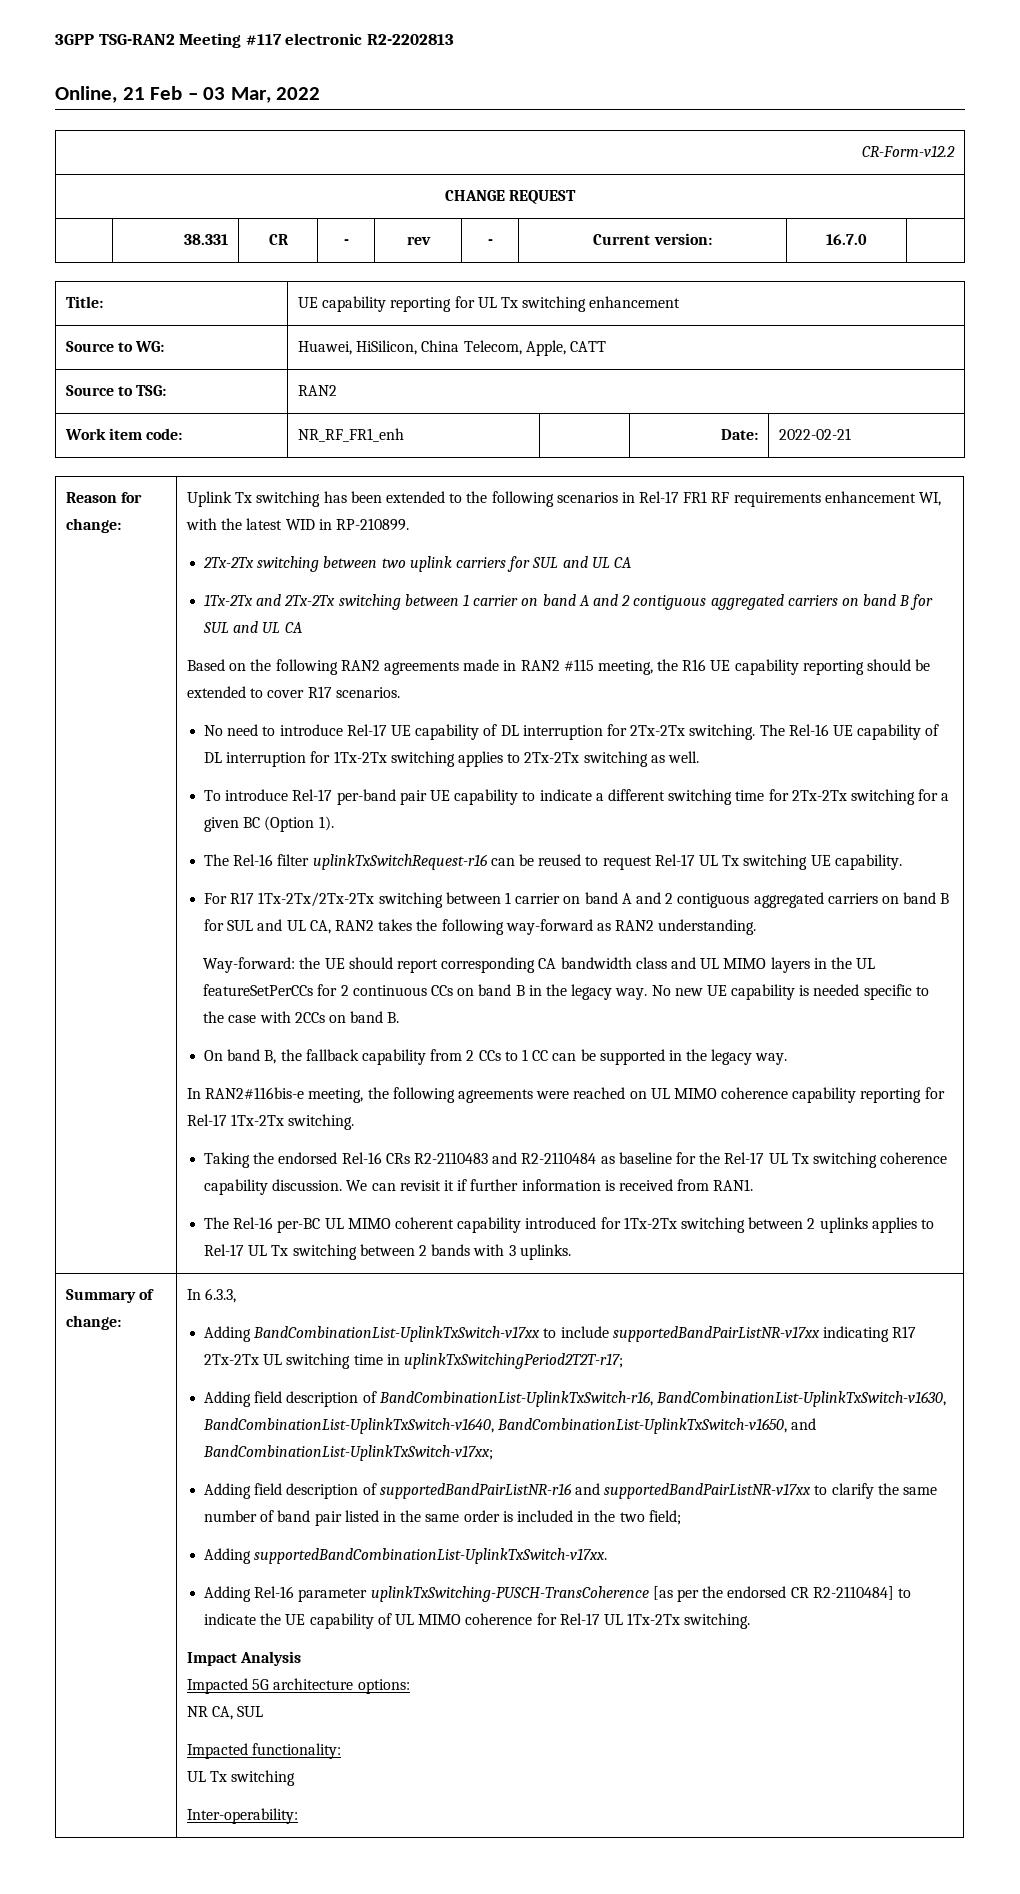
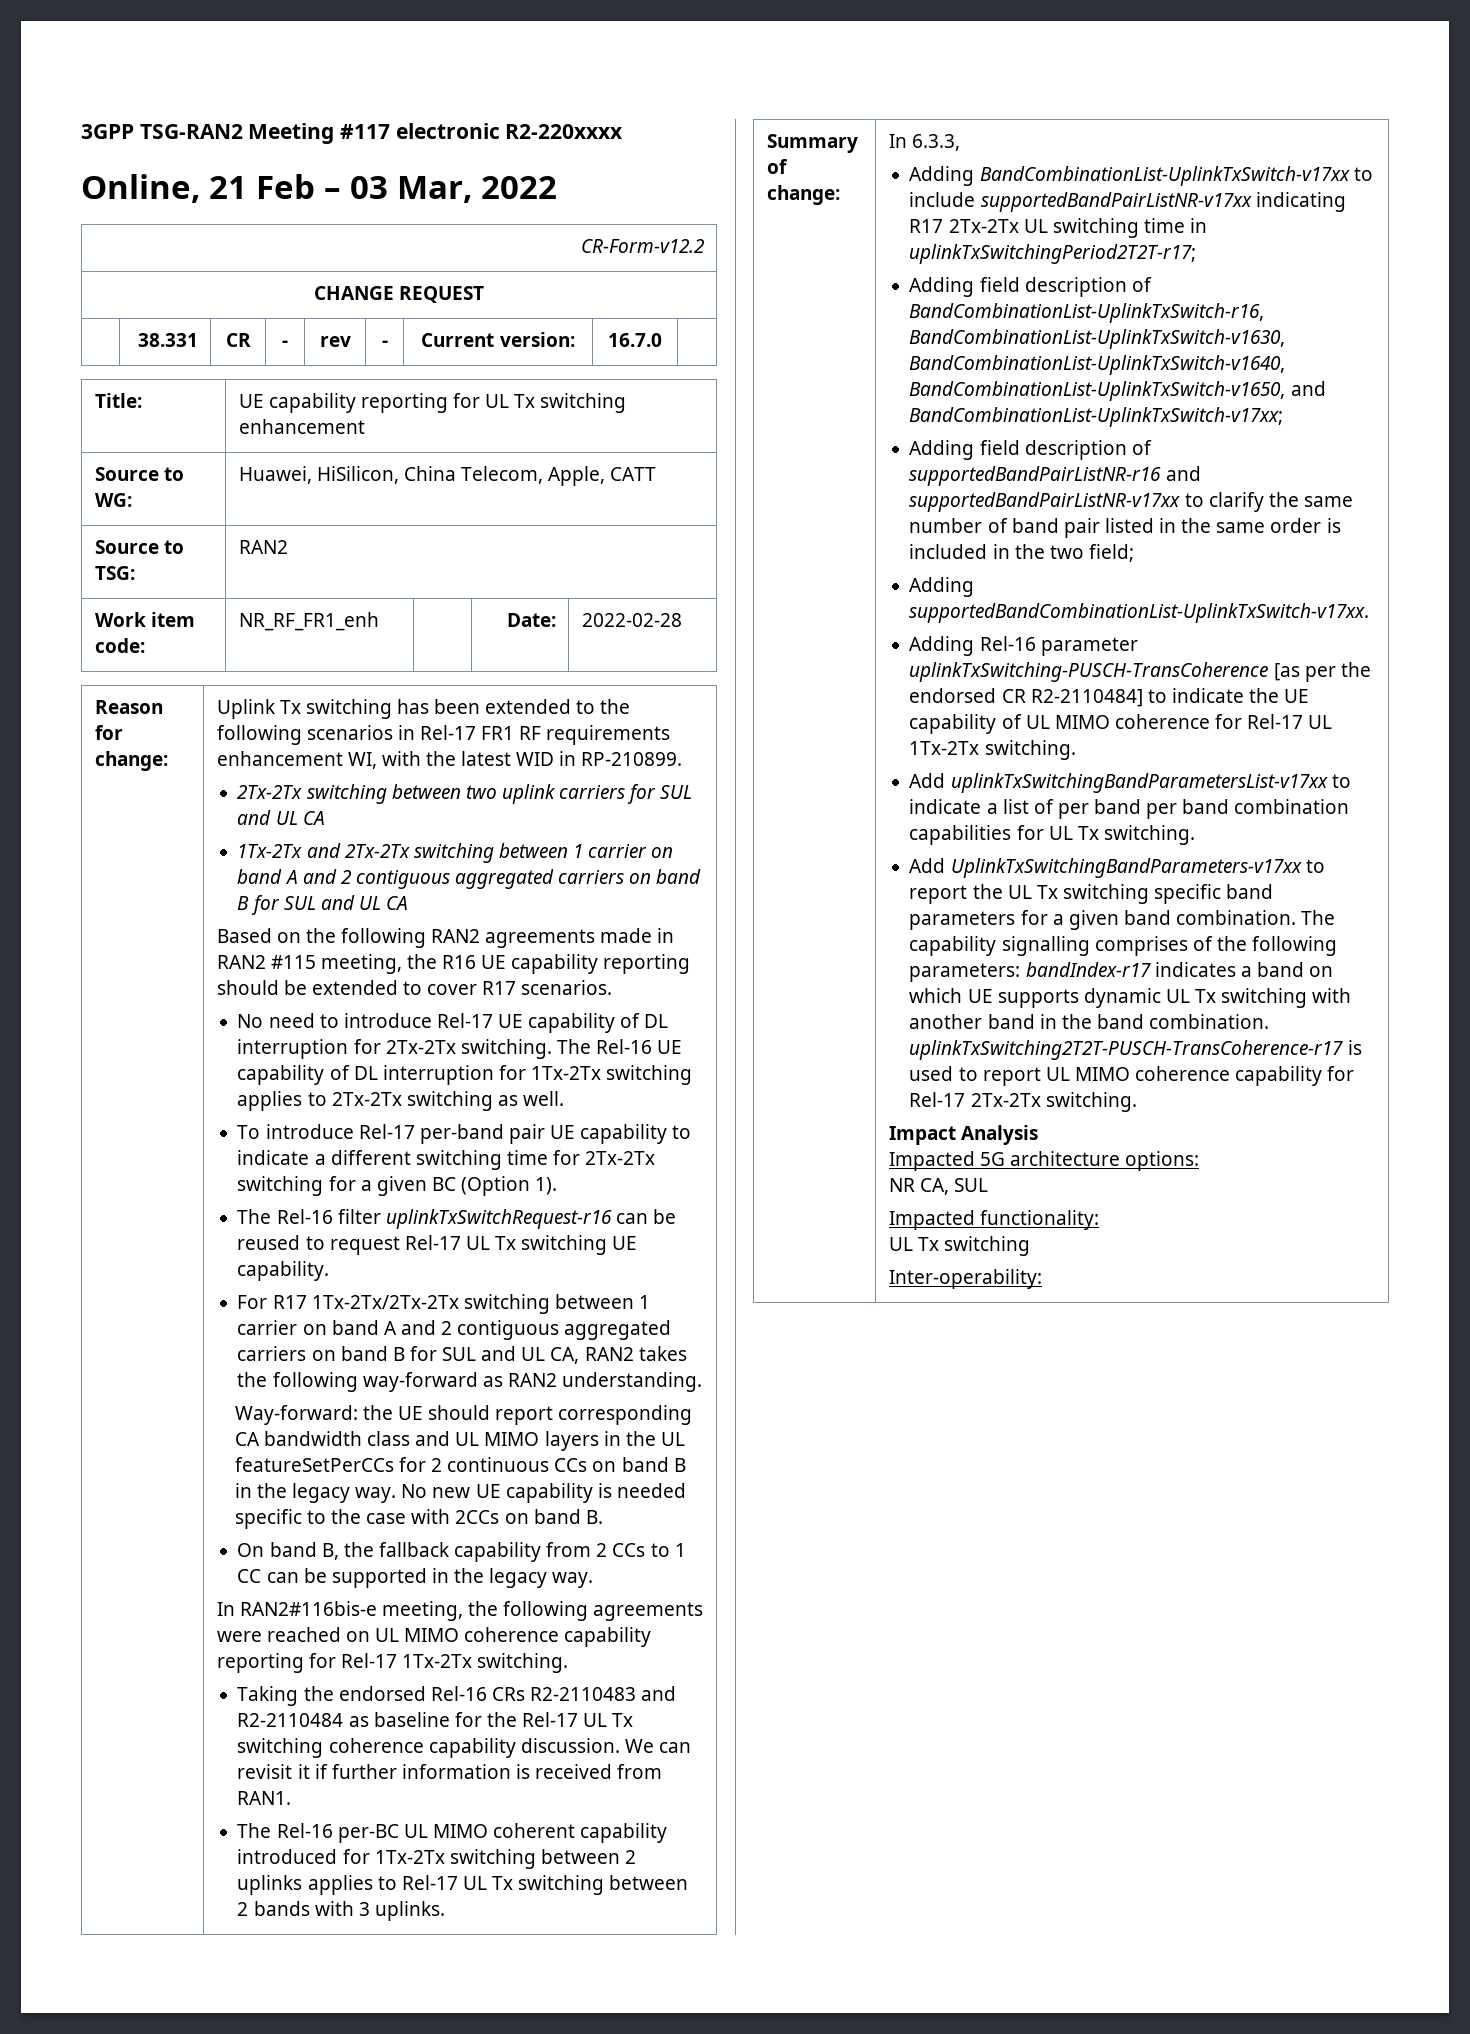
[366,34,454,45] R2-2202813 -> [505,124,624,139] R2-220xxxx
[779,428,852,440] 2022-02-21 -> [581,613,682,627] 2022-02-28
(751, 1621) none -> [909,773,1351,793] [909,799,1350,819] [909,825,1195,845] [909,858,1325,878] [909,884,1274,904] [909,910,1336,930] [909,936,1338,956] [909,962,1334,982] [909,988,1352,1008] [909,1014,1270,1029] [909,1040,1362,1060] [909,1066,1355,1086] [909,1092,1137,1112] // Add uplinkTxSwitchingBandParametersList-v17xx to indicate a list of per band per band combination capabilities for UL Tx switching. // Add UplinkTxSwitchingBandParameters-v17xx to report the UL Tx switching specific band parameters for a given band combination. The capability signalling comprises of the following parameters: bandIndex-r17 indicates a band on which UE supports dynamic UL Tx switching with another band in the band combination. uplinkTxSwitching2T2T-PUSCH-TransCoherence-r17 is used to report UL MIMO coherence capability for Rel-17 2Tx-2Tx switching.

